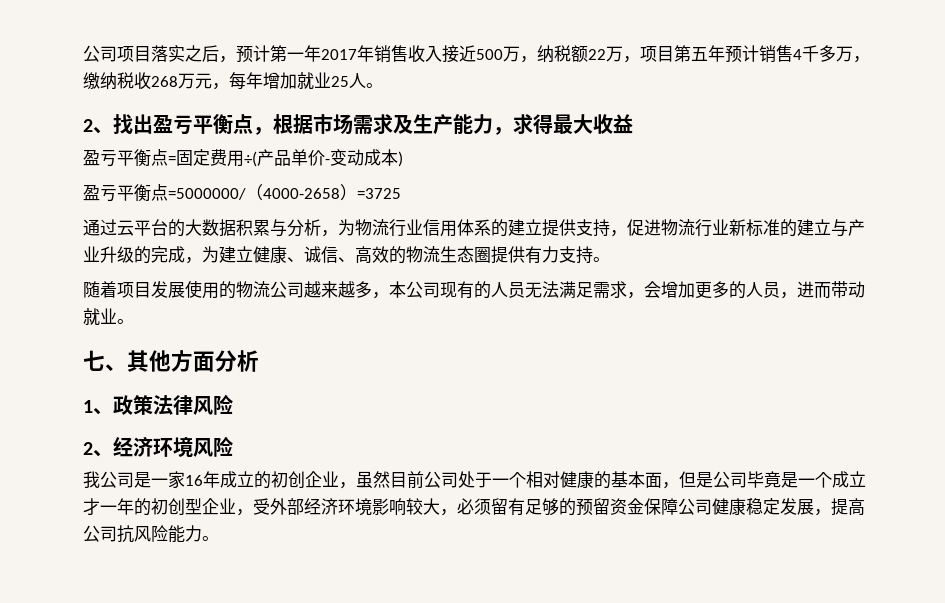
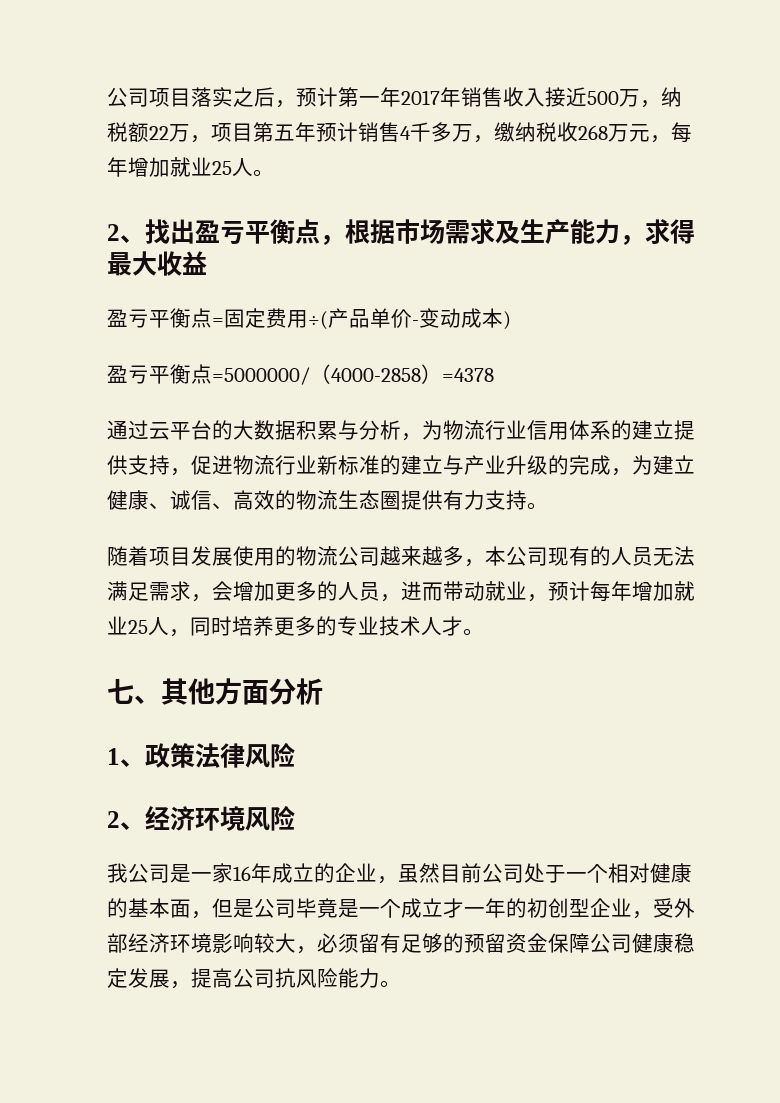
[263,184,401,201] 4000-2658）=3725 -> [331,364,494,384] 4000-2858）=4378
(117, 316) none -> [527,581,695,602] [107,616,463,637] ，预计每年增加就业25人，同时培养更多的专业技术人才
[271,471,305,489] 初创 -> (335, 873) none

